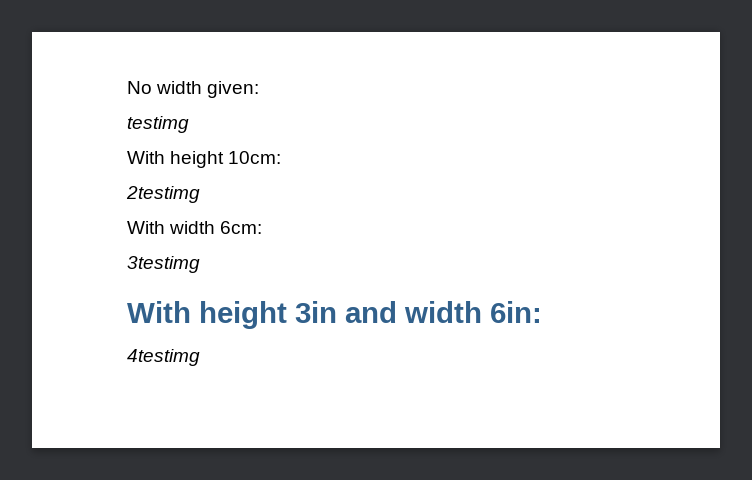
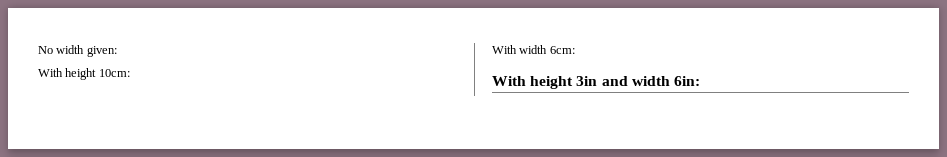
[127,116,189,133] // testimg -> (117, 51) none
[126,186,200,203] // 2testimg -> (130, 73) none
[127,256,200,273] // 3testimg -> (575, 50) none
[127,349,200,366] // 4testimg -> (700, 81) none

